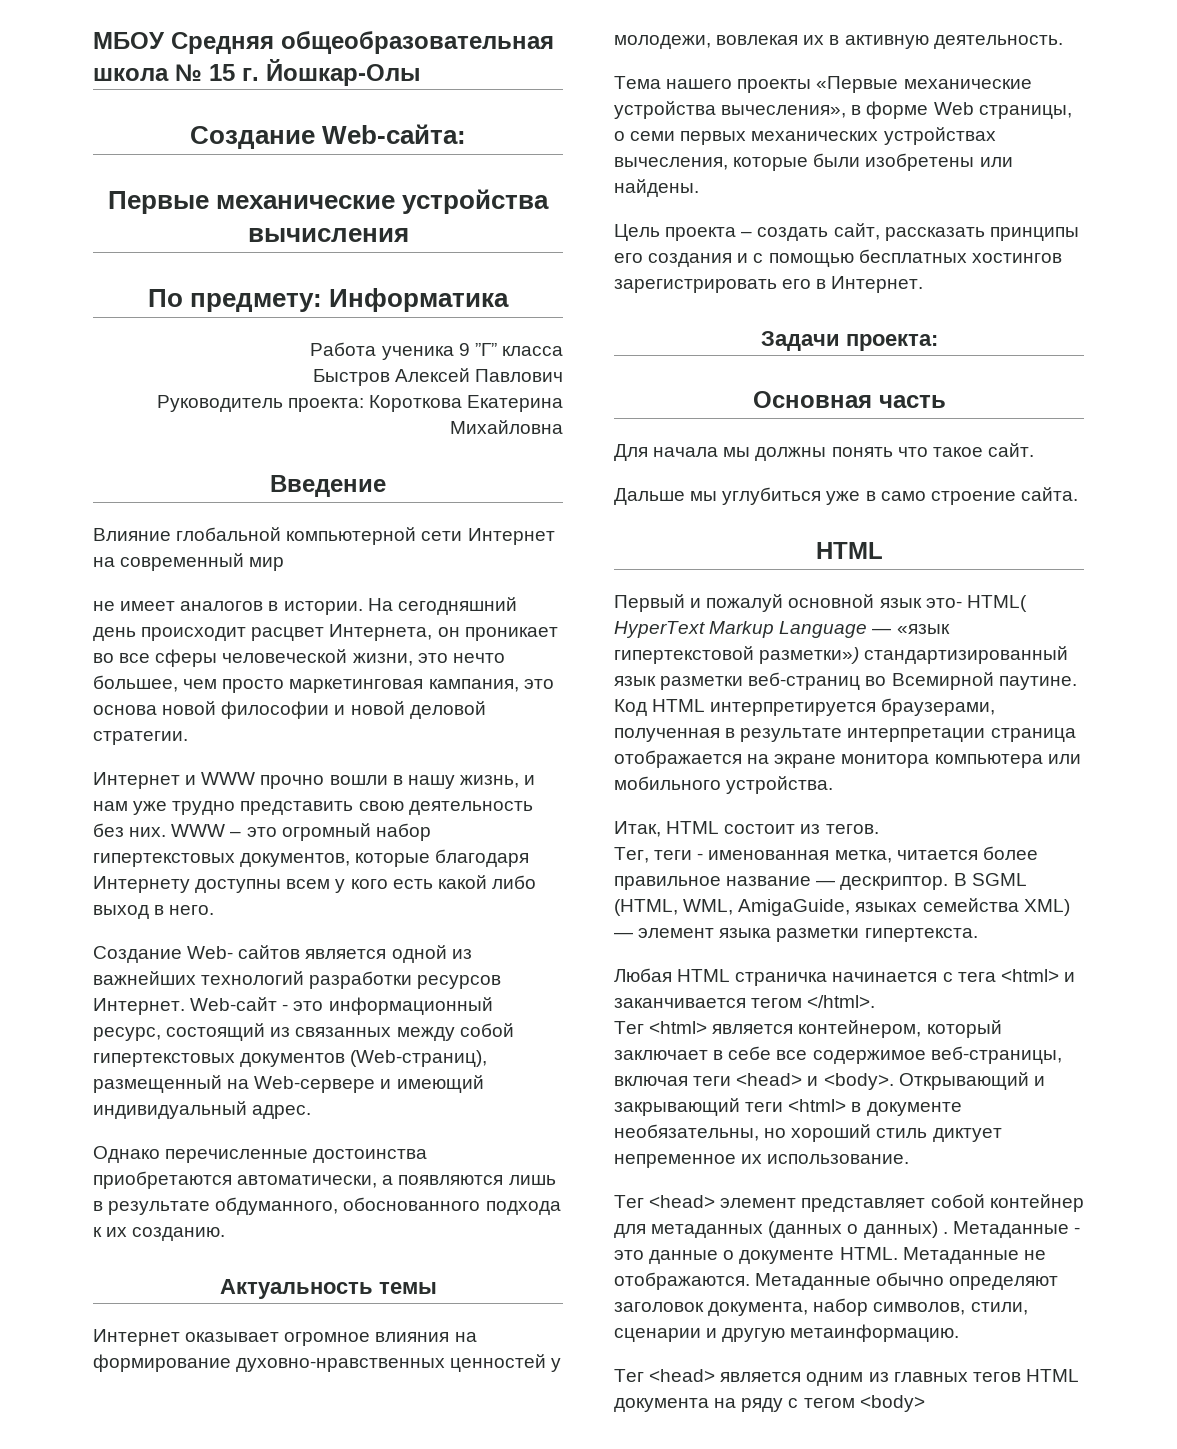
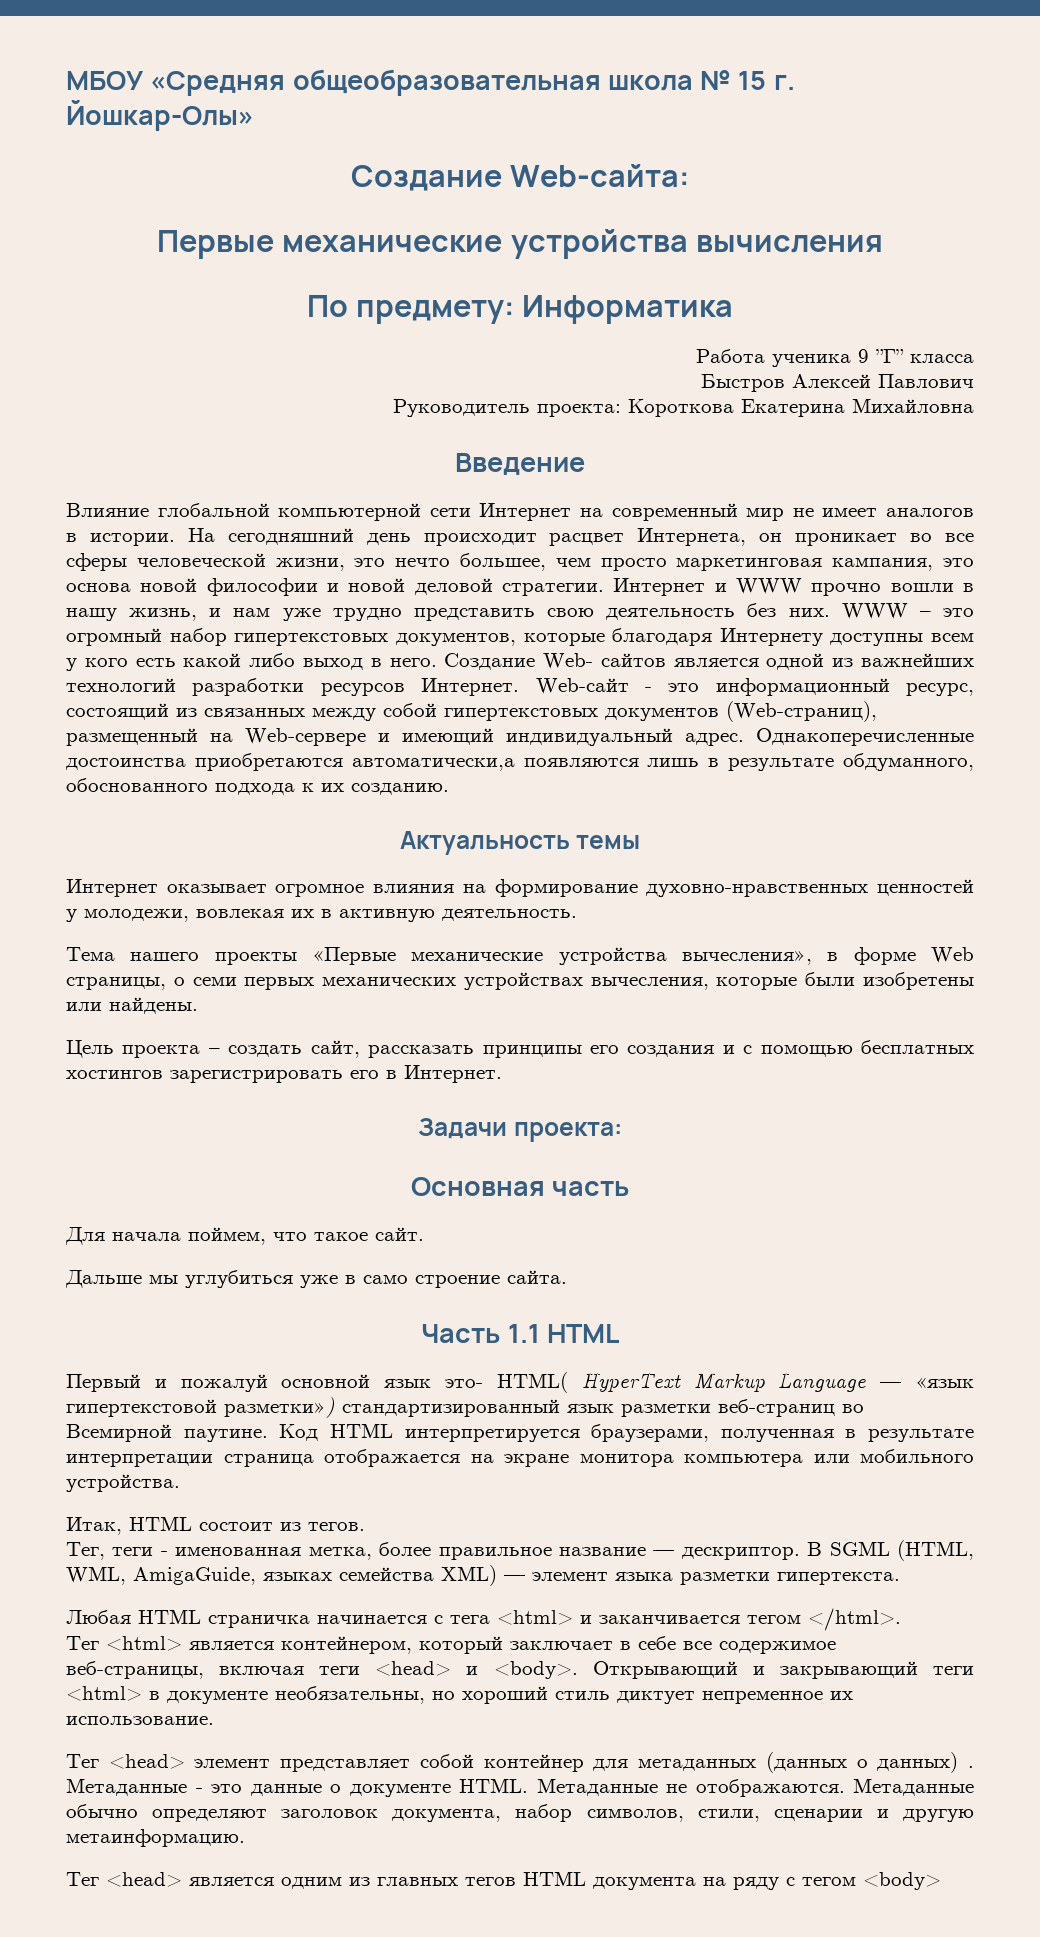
[171,32,274,54] Средняя -> [150,71,286,96] «Средняя
[266,59,421,86] Йошкар-Олы -> [66,100,254,131] Йошкар-Олы»
(285, 564) // -> (785, 514) none
(188, 738) // -> (604, 589) none
(215, 910) // -> (437, 662) none
[93,1146,428,1163] [93,1171,394,1189] // Однако перечисленные достоинства приобретаются автоматически, а -> [756,728,974,746] [66,753,515,771] Однакоперечисленные достоинства приобретаются автоматически,а
[723,447,893,461] мы должны понять -> [188,1227,266,1245] поймем,
(1078, 494) none -> [421,1324,540,1343] Часть 1.1
[896,850,978,860] читается -> (372, 1553) none

